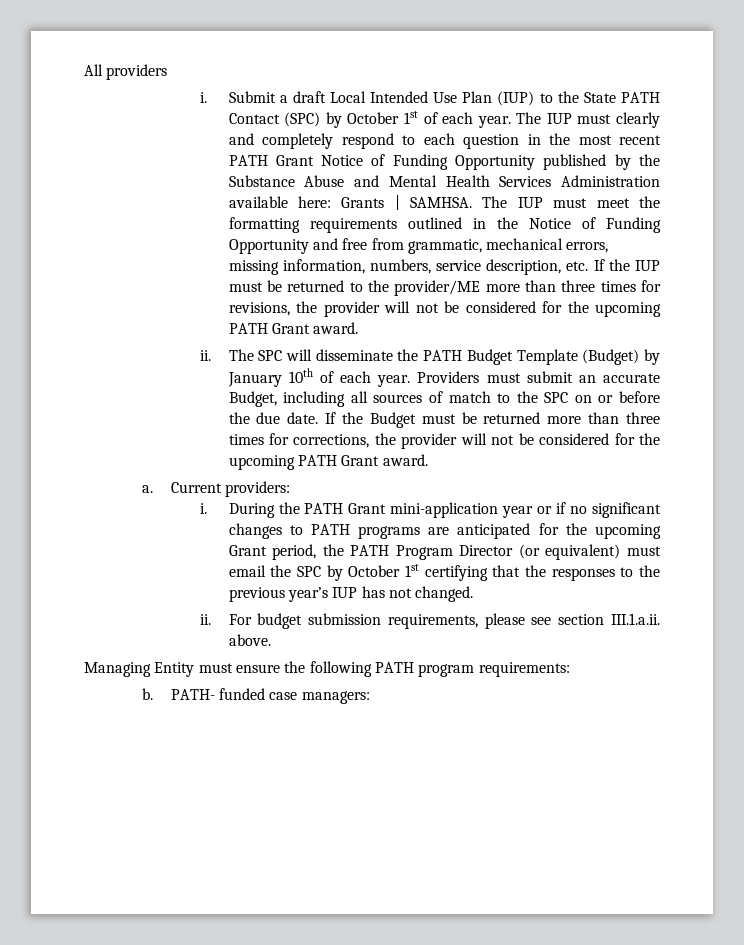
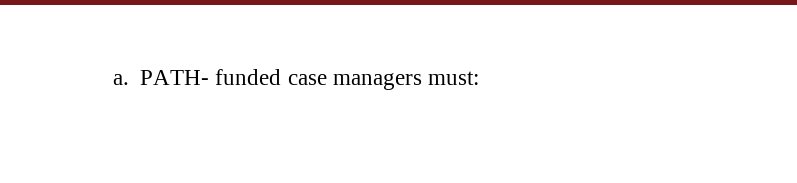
[84,64,168,80] [199,91,661,106] [228,111,660,128] [228,133,662,149] [228,154,661,170] [228,175,660,187] [228,195,660,210] [228,217,661,233] [228,238,609,254] [228,259,661,275] [228,280,661,296] [228,301,662,317] [228,322,359,334] [199,349,661,365] [227,368,660,387] [228,391,660,407] [228,412,661,428] [228,433,660,449] [228,454,428,470] [141,481,291,497] [199,502,662,518] [228,523,662,539] [228,544,662,560] [228,564,661,581] [228,586,474,602] [199,613,660,629] [228,634,271,646] [84,661,570,677] [141,688,153,700] All providers // i. Submit a draft Local Intended Use Plan (IUP) to the State PATH Contact (SPC) by October 1st of each year. The IUP must clearly and completely respond to each question in the most recent PATH Grant Notice of Funding Opportunity published by the Substance Abuse and Mental Health Services Administration available here: Grants | SAMHSA. The IUP must meet the formatting requirements outlined in the Notice of Funding Opportunity and free from grammatic, mechanical errors, missing information, numbers, service description, etc. If the IUP must be returned to the provider/ME more than three times for revisions, the provider will not be considered for the upcoming PATH Grant award. // ii. The SPC will disseminate the PATH Budget Template (Budget) by January 10th of each year. Providers must submit an accurate Budget, including all sources of match to the SPC on or before the due date. If the Budget must be returned more than three times for corrections, the provider will not be considered for the upcoming PATH Grant award. // a. Current providers: // i. During the PATH Grant mini-application year or if no significant changes to PATH programs are anticipated for the upcoming Grant period, the PATH Program Director (or equivalent) must email the SPC by October 1st certifying that the responses to the previous year’s IUP has not changed. // ii. For budget submission requirements, please see section III.1.a.ii. above. // Managing Entity must ensure the following PATH program requirements: // b. -> [112,74,129,85] a.
[301,691,370,704] managers: -> [332,71,480,90] managers must:

